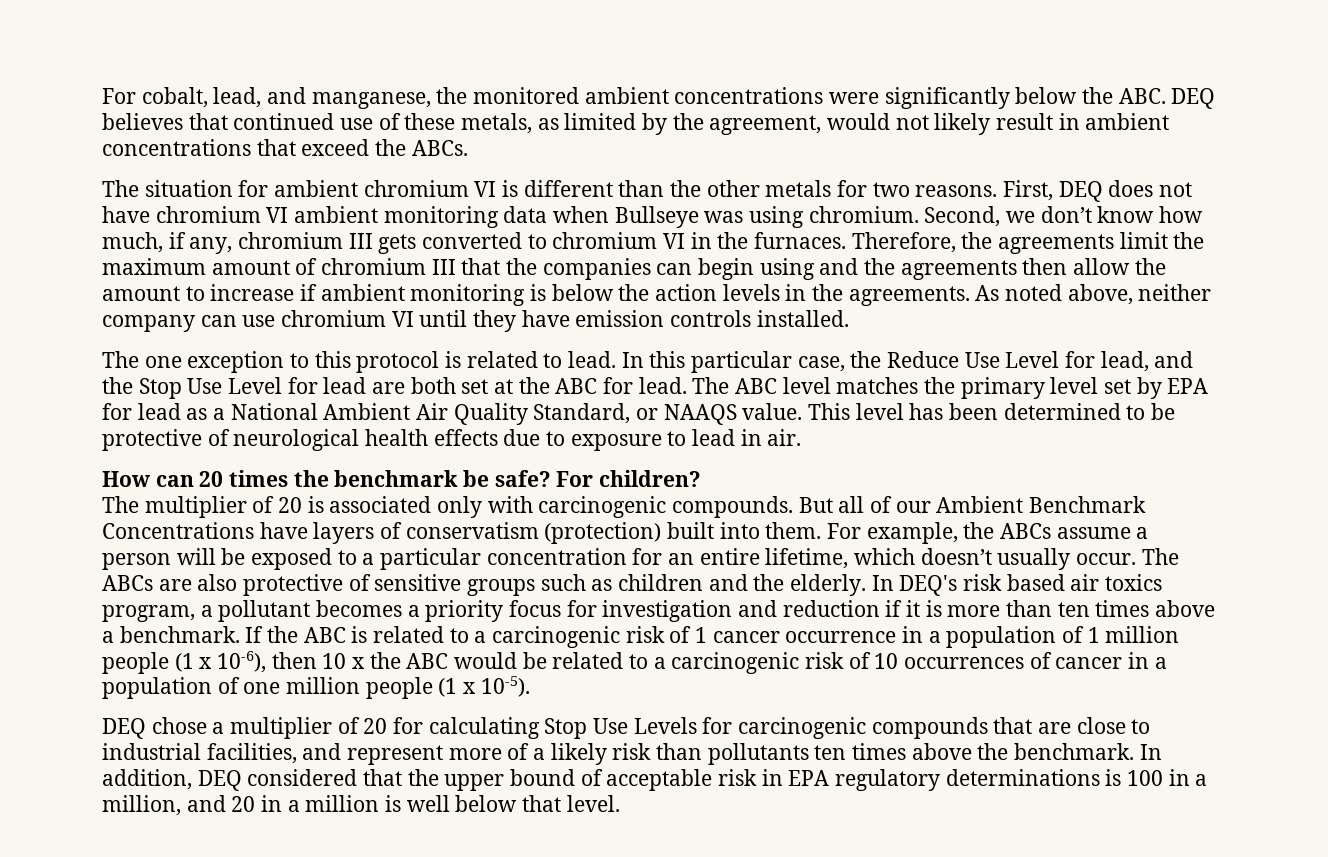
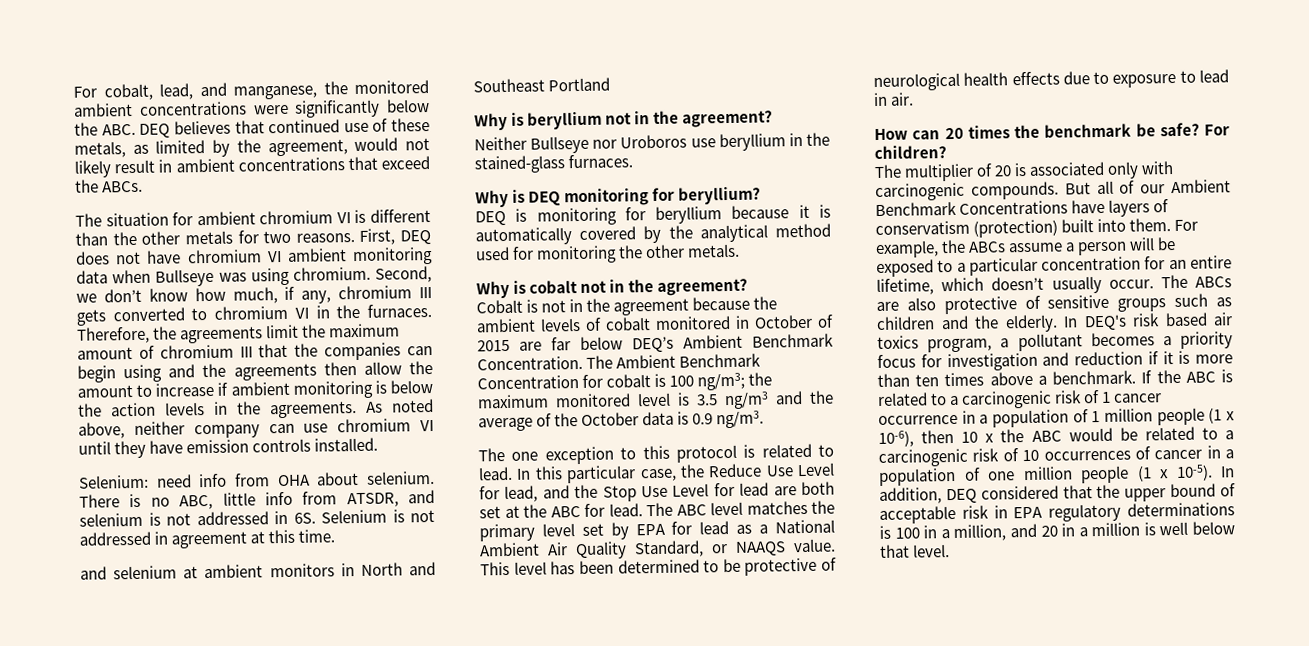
(849, 318) none -> [79,470,435,489] [79,489,435,510] [79,509,435,527] [79,529,336,549] [80,561,437,580] [473,77,611,93] [474,110,774,131] [474,132,830,154] [474,154,634,174] [475,186,762,208] [475,204,831,226] [475,223,831,246] [475,243,741,264] [476,278,749,299] [476,296,778,316] [476,314,834,333] [477,333,834,353] [477,353,762,371] [477,372,773,391] [477,390,834,410] [478,410,765,432] // Selenium: need info from OHA about selenium. There is no ABC, little info from ATSDR, and selenium is not addressed in 6S. Selenium is not addressed in agreement at this time. // and selenium at ambient monitors in North and Southeast Portland // Why is beryllium not in the agreement? // Neither Bullseye nor Uroboros use beryllium in the stained-glass furnaces. // Why is DEQ monitoring for beryllium? // DEQ is monitoring for beryllium because it is automatically covered by the analytical method used for monitoring the other metals. // Why is cobalt not in the agreement? // Cobalt is not in the agreement because the ambient levels of cobalt monitored in October of 2015 are far below DEQ’s Ambient Benchmark Concentration. The Ambient Benchmark Concentration for cobalt is 100 ng/m3; the maximum monitored level is 3.5 ng/m3 and the average of the October data is 0.9 ng/m3.
[102,717,1151,739] [102,743,1135,765] // DEQ chose a multiplier of 20 for calculating Stop Use Levels for carcinogenic compounds that are close to industrial facilities, and represent more of a likely risk than pollutants ten times above the benchmark. -> (1213, 473) none

